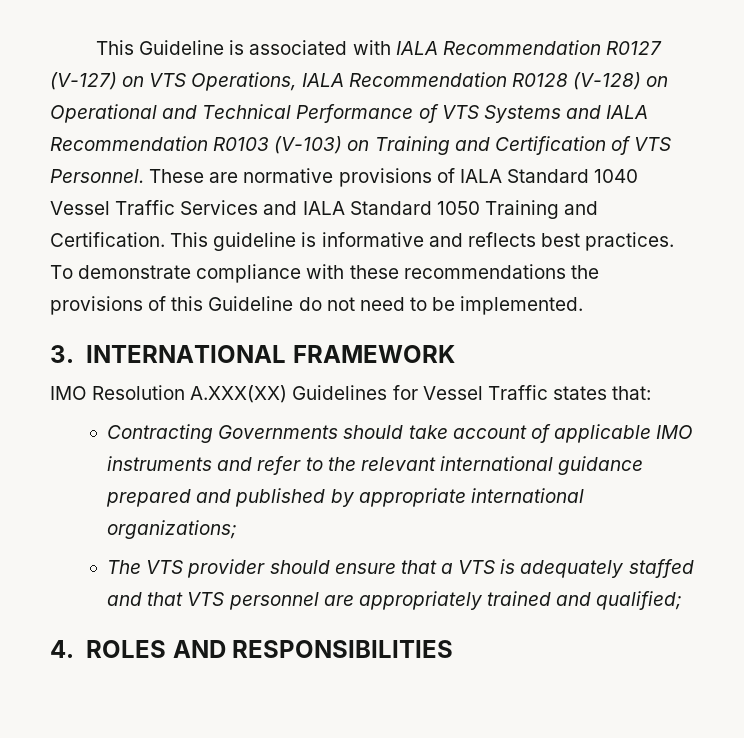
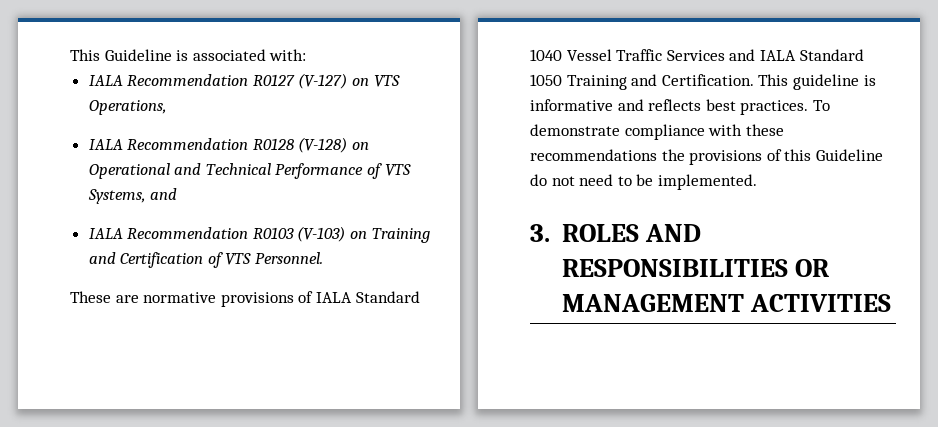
[352,40,391,55] with -> [269,49,307,61] with: //
(297, 81) none -> (167, 107) //
[483,105,601,123] Systems and -> [87,188,178,204] Systems, and //
(144, 176) none -> (324, 258) //
[86,345,455,363] [50,385,652,403] [107,424,694,443] [107,456,644,475] [106,488,584,507] [107,520,238,539] [107,559,694,578] [107,591,683,610] [50,640,454,658] INTERNATIONAL FRAMEWORK // IMO Resolution A.XXX(XX) Guidelines for Vessel Traffic states that: // Contracting Governments should take account of applicable IMO instruments and refer to the relevant international guidance prepared and published by appropriate international organizations; // The VTS provider should ensure that a VTS is adequately staffed and that VTS personnel are appropriately trained and qualified; // 4. ROLES AND RESPONSIBILITIES -> [561,224,701,242] [561,259,830,277] [561,294,891,312] ROLES AND RESPONSIBILITIES OR MANAGEMENT ACTIVITIES

